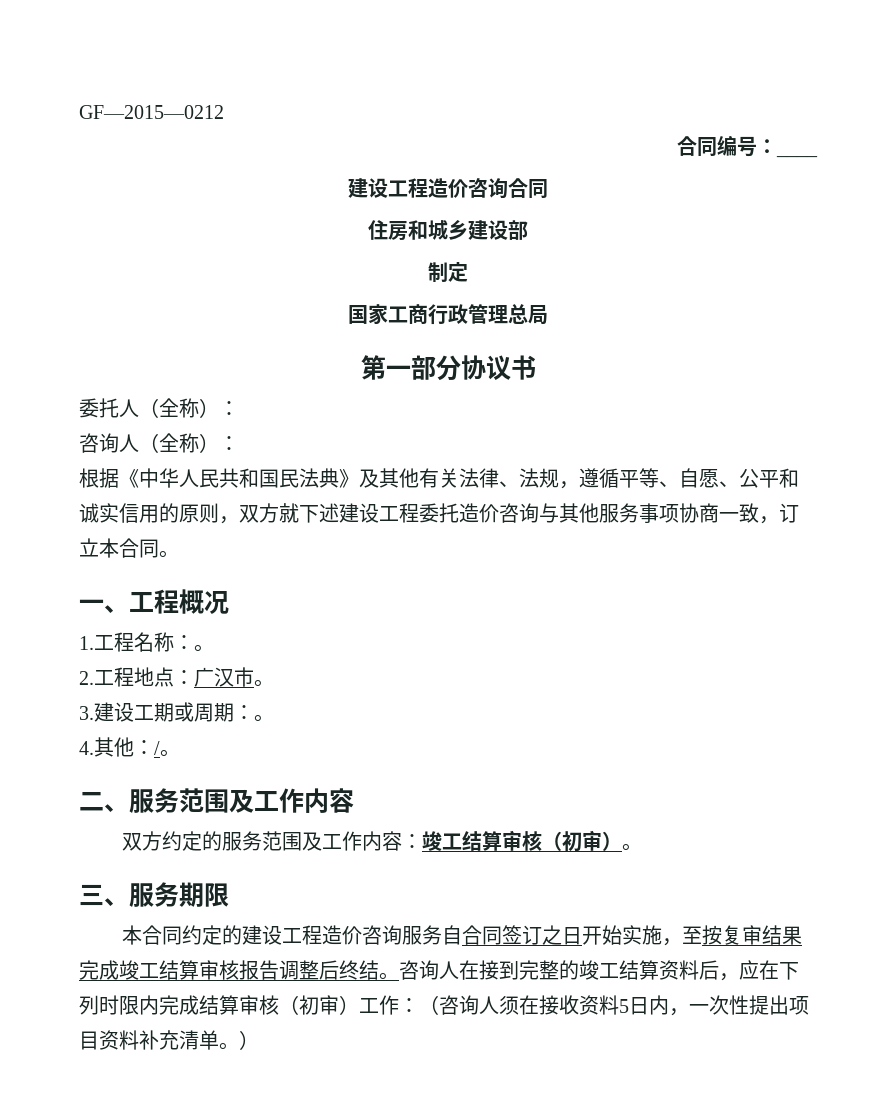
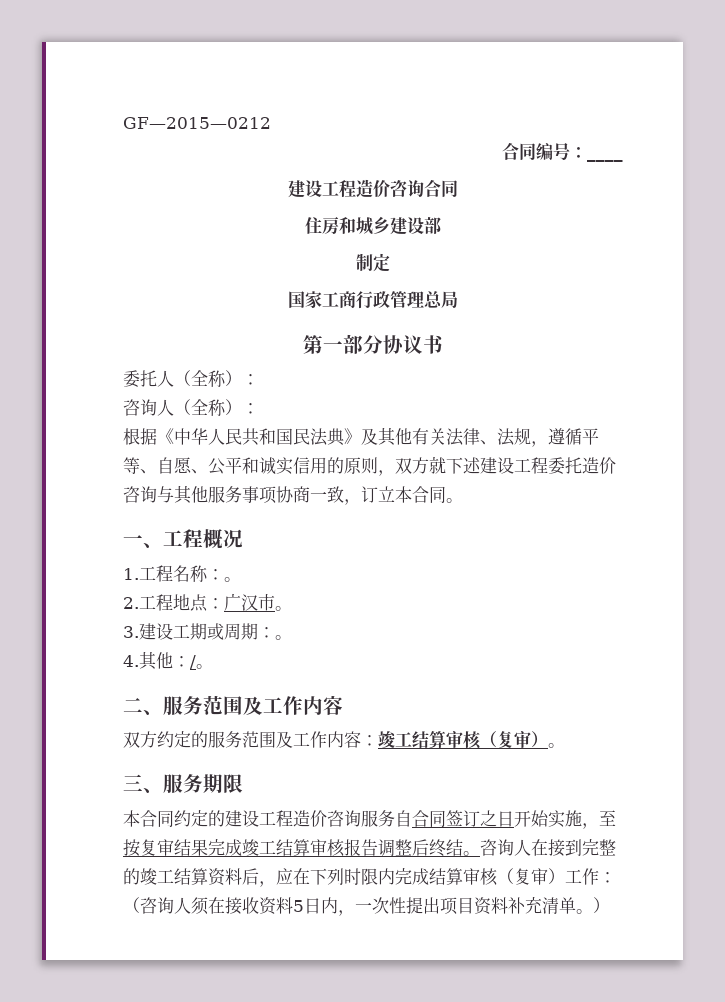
[561,831,582,852] 初 -> [497,730,514,748] 复
[299,995,319,1015] 初 -> [514,868,531,885] 复

